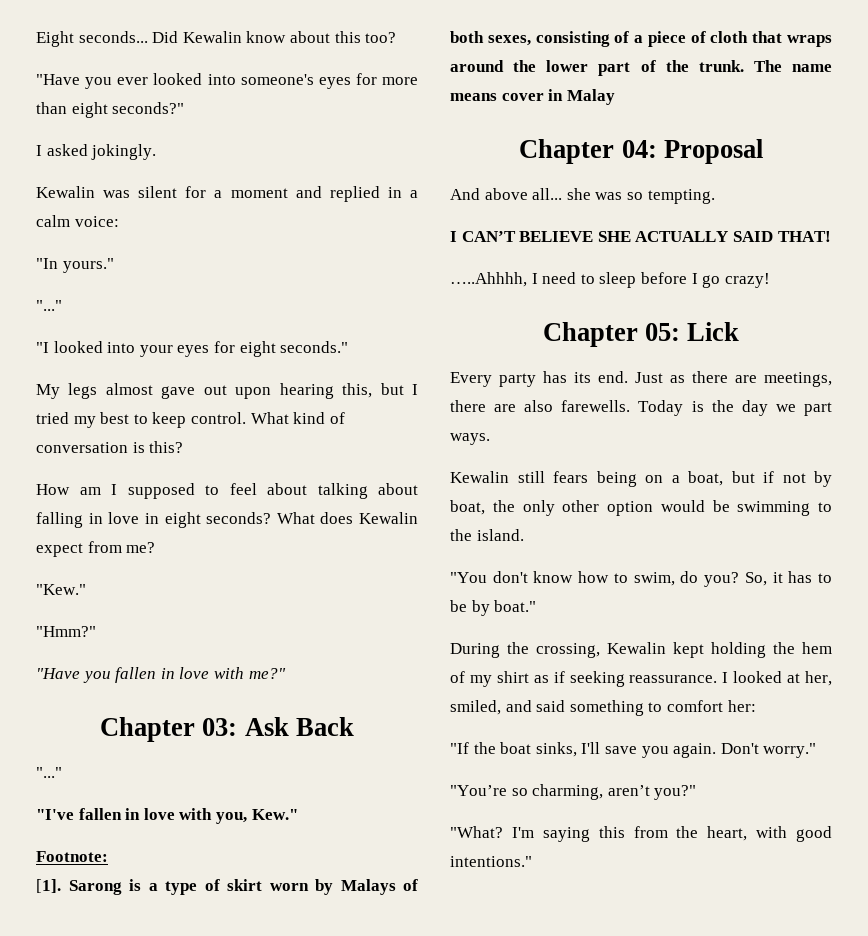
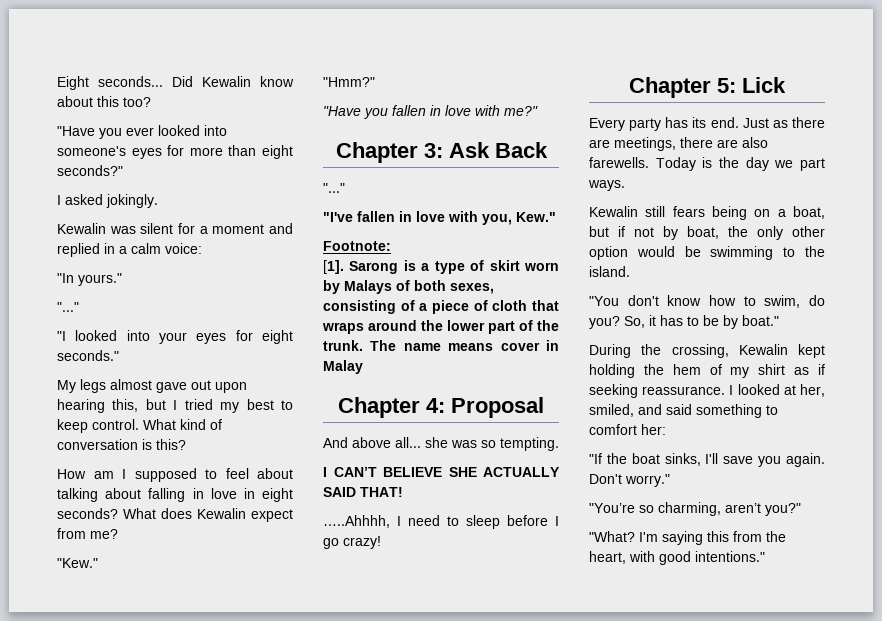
[202,718,238,736] 03: -> [423,143,443,158] 3:
[621,140,657,158] 04: -> [426,398,445,413] 4:
[645,323,680,341] 05: -> [717,78,736,93] 5:

